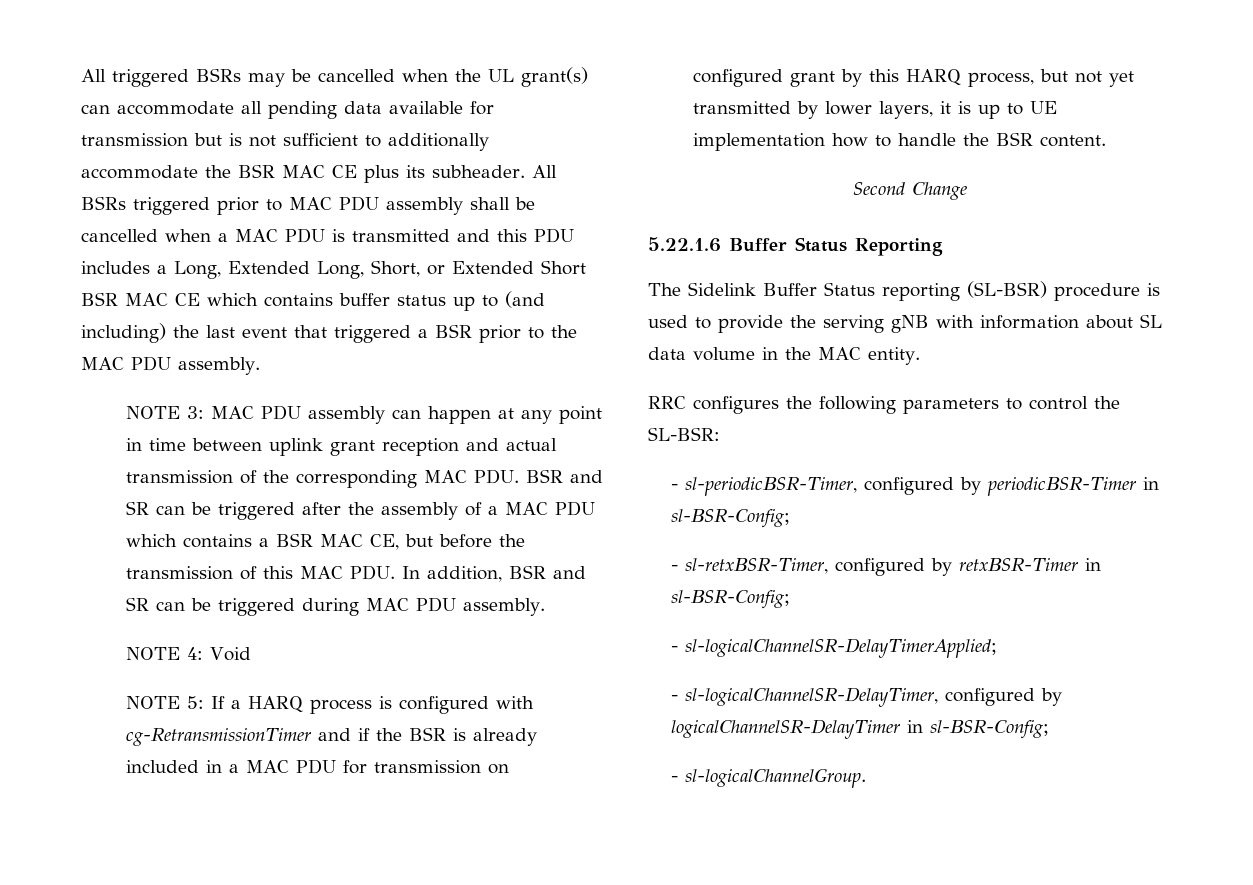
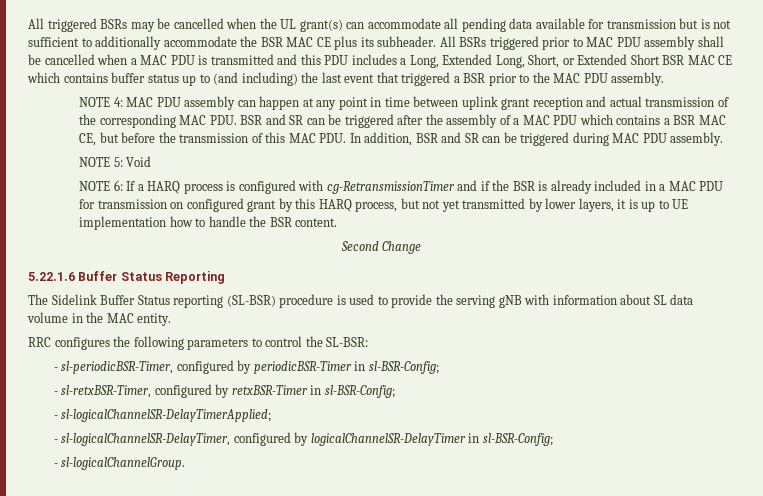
[187,406,205,419] 3: -> [113,97,123,107] 4:
[187,647,204,660] 4: -> [113,157,123,167] 5:
[187,696,205,709] 5: -> [113,180,123,191] 6:

